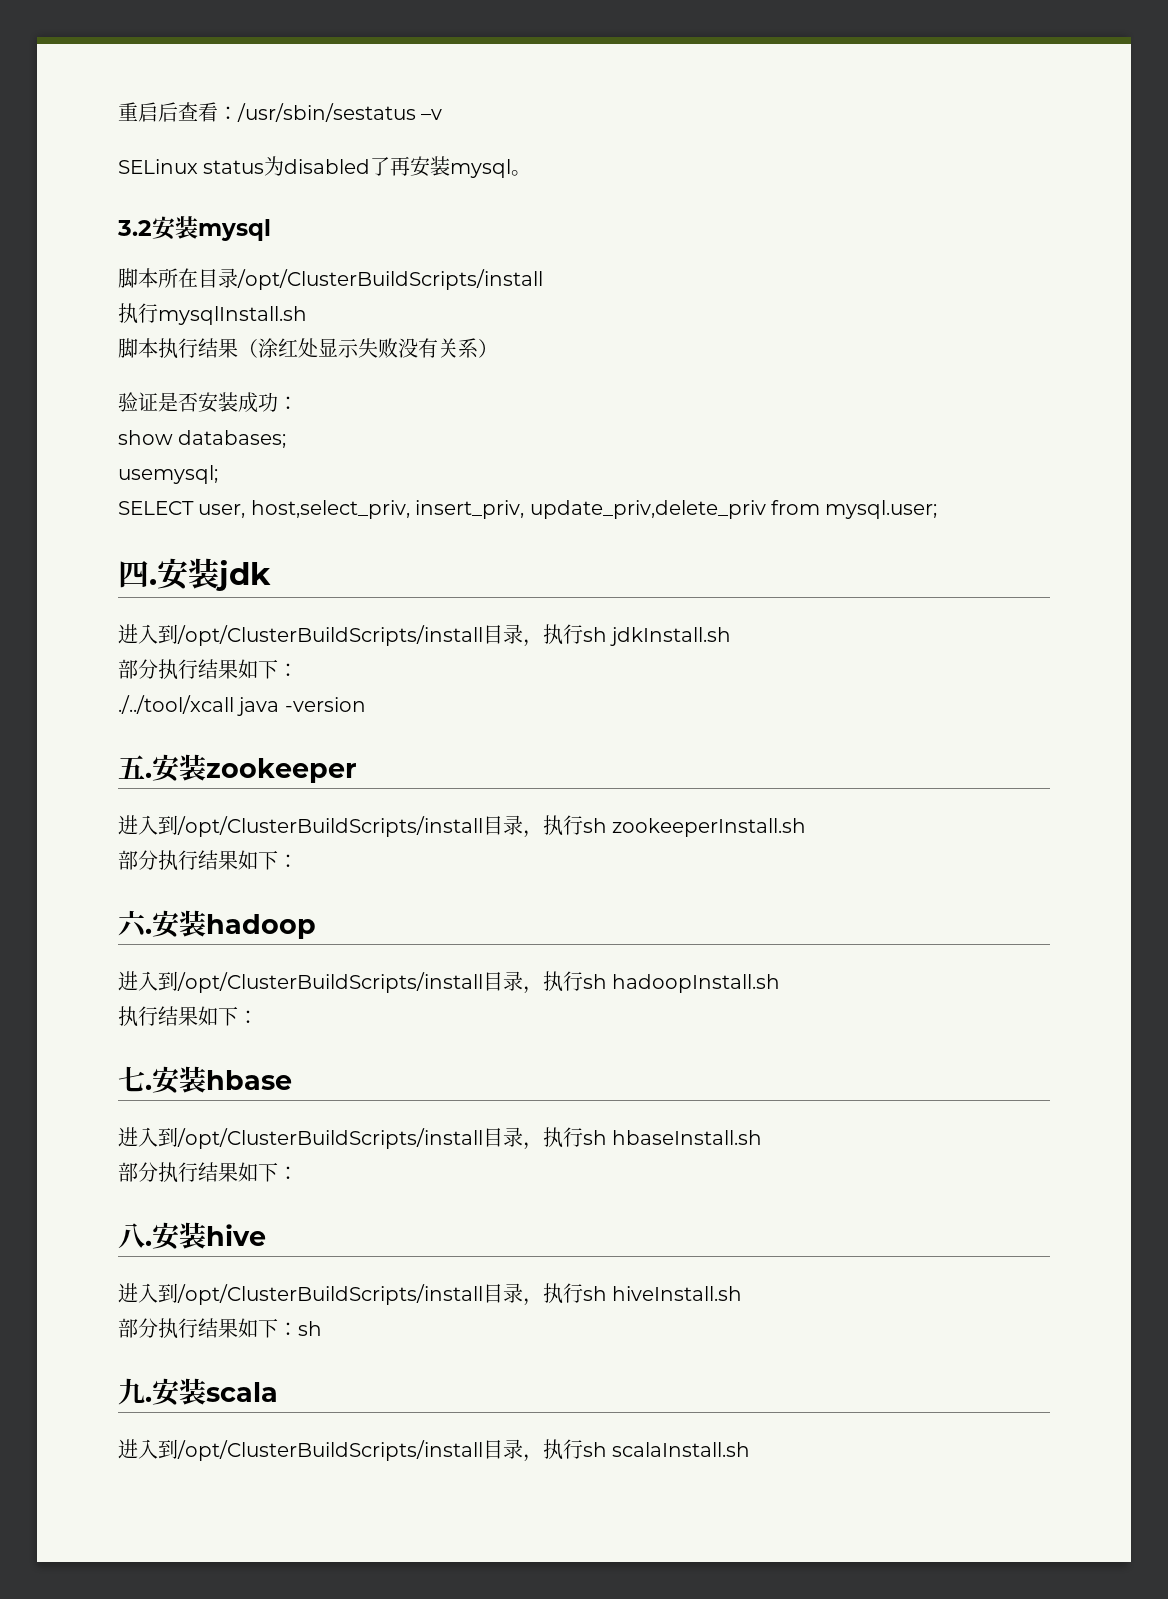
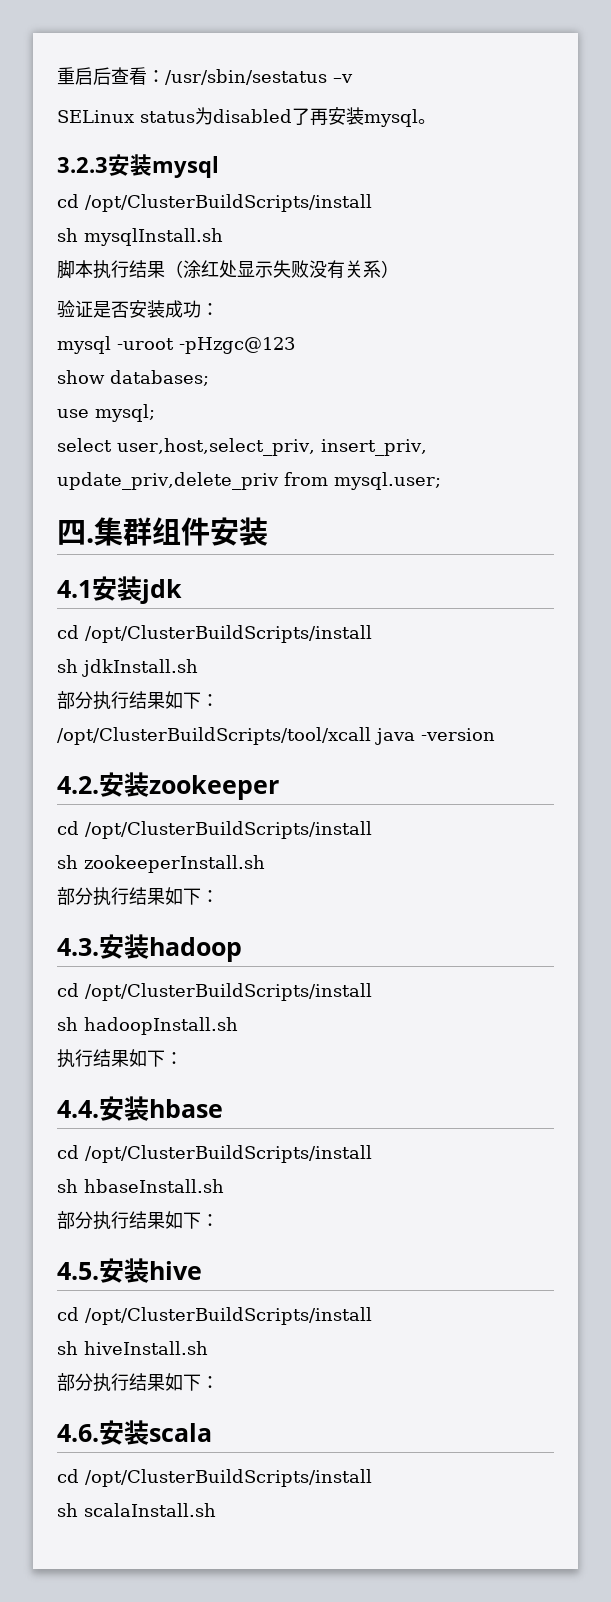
[117,220,152,236] 3.2 -> [57,157,108,173] 3.2.3
[118,268,543,290] [118,303,158,324] 脚本所在目录/opt/ClusterBuildScripts/install // 执行 -> [57,194,372,212] [57,228,78,242] cd /opt/ClusterBuildScripts/install // sh
(298, 403) none -> [57,336,295,354] // mysql -uroot -pHzgc@123
[118,465,218,484] [118,500,410,519] usemysql; // SELECT user, host,select_priv, -> [57,404,155,422] [57,438,315,456] use mysql; // select user,host,select_priv,
(157, 582) none -> [94,517,268,546] [57,580,92,598] 集群组件安装 // 4.1
[118,624,583,647] 进入到/opt/ClusterBuildScripts/install目录，执行 -> [57,625,372,643] cd /opt/ClusterBuildScripts/install //
[118,695,234,714] ./../tool/xcall -> [57,727,371,745] /opt/ClusterBuildScripts/tool/xcall
[118,755,152,779] 五. -> [57,776,99,794] 4.2.
[118,815,583,838] 进入到/opt/ClusterBuildScripts/install目录，执行 -> [57,821,372,839] cd /opt/ClusterBuildScripts/install //
[118,910,152,938] 六. -> [57,938,99,956] 4.3.
[118,971,583,994] 进入到/opt/ClusterBuildScripts/install目录，执行 -> [57,983,372,1001] cd /opt/ClusterBuildScripts/install //
[118,1066,152,1092] 七. -> [57,1100,99,1118] 4.4.
[118,1127,583,1150] 进入到/opt/ClusterBuildScripts/install目录，执行 -> [57,1145,372,1163] cd /opt/ClusterBuildScripts/install //
[118,1223,152,1249] 八. -> [57,1262,99,1280] 4.5.
[118,1283,583,1306] 进入到/opt/ClusterBuildScripts/install目录，执行 -> [57,1307,372,1325] cd /opt/ClusterBuildScripts/install //
[298,1321,322,1336] [118,1378,152,1405] sh // 九. -> [57,1424,99,1442] // 4.6.
[118,1439,583,1462] 进入到/opt/ClusterBuildScripts/install目录，执行 -> [57,1469,372,1487] cd /opt/ClusterBuildScripts/install //

